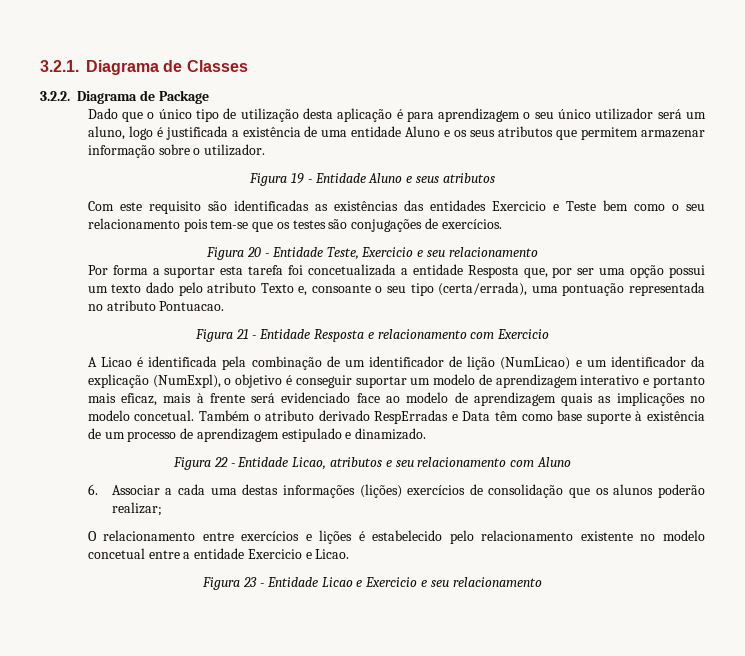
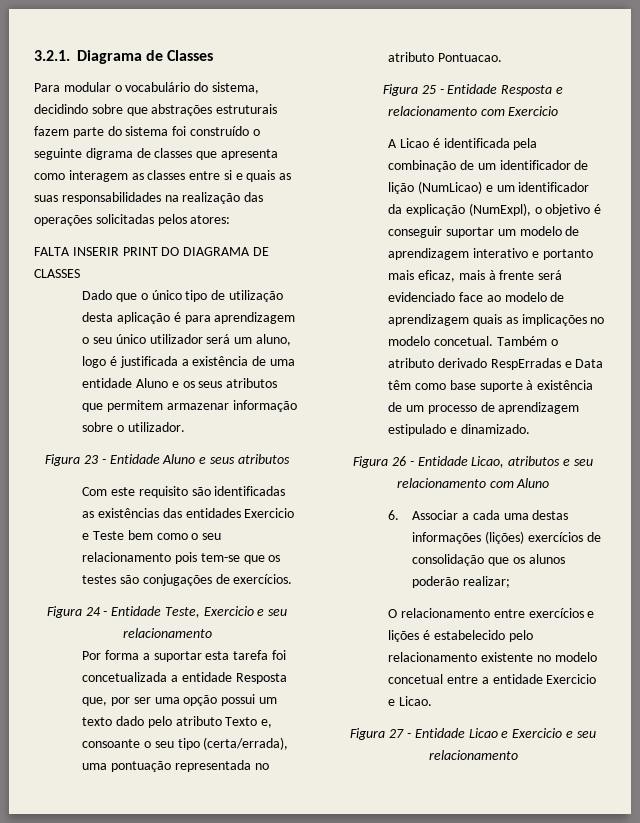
[40,90,209,104] 3.2.2. Diagrama de Package -> [34,82,259,94] [34,104,278,116] [34,126,260,138] [34,148,278,160] [34,170,292,182] [34,192,264,204] [34,214,231,226] [34,247,269,256] [34,269,80,278] Para modular o vocabulário do sistema, decidindo sobre que abstrações estruturais fazem parte do sistema foi construído o seguinte digrama de classes que apresenta como interagem as classes entre si e quais as suas responsabilidades na realização das operações solicitadas pelos atores: // FALTA INSERIR PRINT DO DIAGRAMA DE CLASSES
[291,173,305,184] 19 -> [84,455,100,464] 23
[247,247,262,257] 20 -> [85,607,101,616] 24
[235,329,249,339] 21 -> [421,85,436,94] 25
[213,457,228,467] 22 -> [392,456,407,466] 26
[243,577,258,587] 23 -> [389,729,405,738] 27

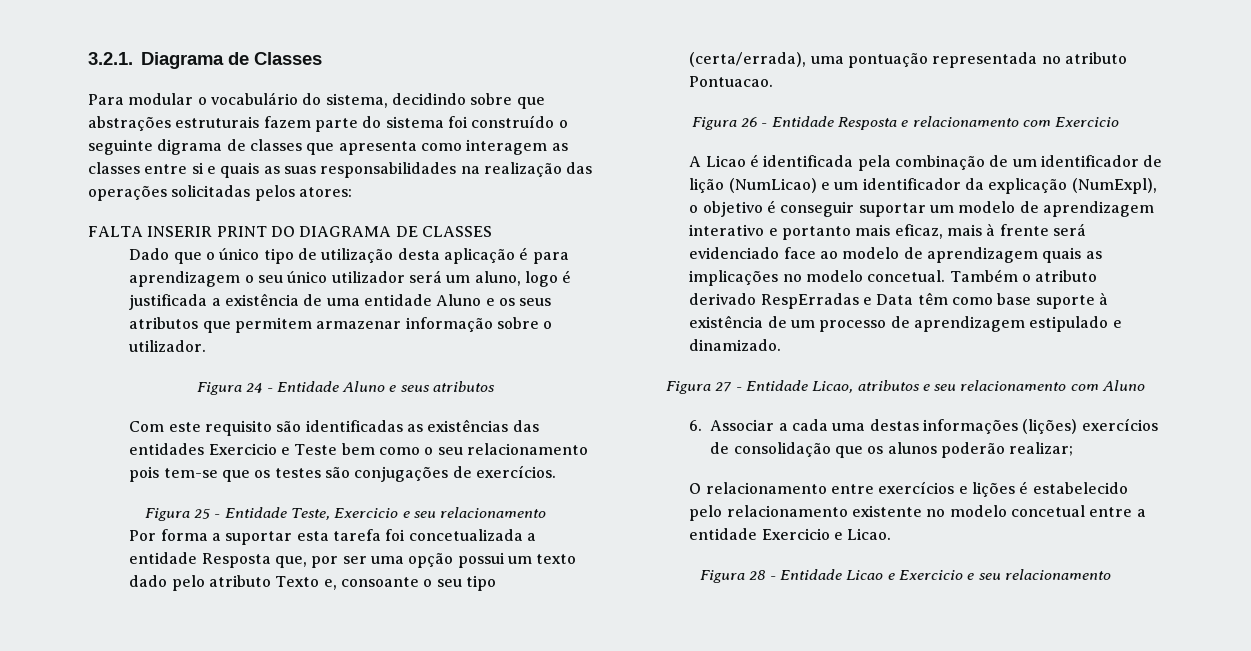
[84,455,100,464] 23 -> [246,382,263,393] 24
[85,607,101,616] 24 -> [194,508,211,519] 25
[421,85,436,94] 25 -> [741,117,758,127] 26
[392,456,407,466] 26 -> [715,382,733,392] 27
[389,729,405,738] 27 -> [749,570,766,580] 28

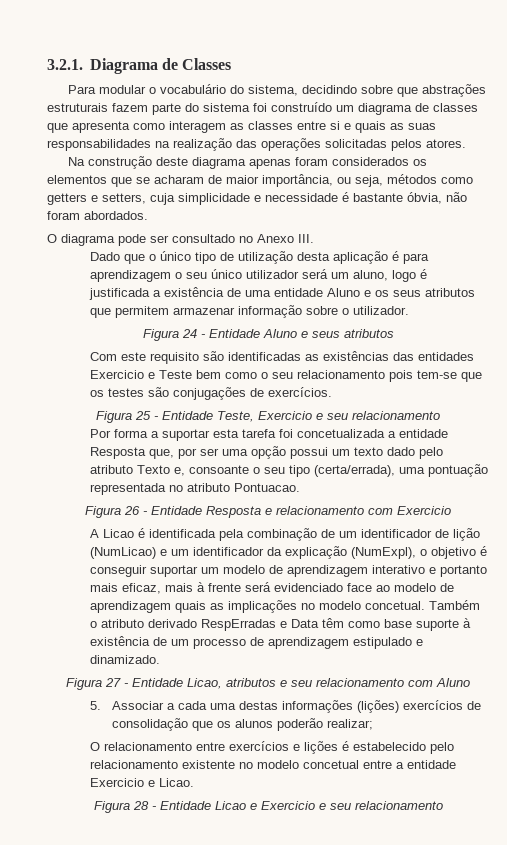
[558,120,568,128] [88,139,223,155] o seguinte digrama -> [336,103,412,115] um diagrama
[298,187,352,197] [88,226,492,237] atores: // FALTA INSERIR PRINT DO DIAGRAMA DE CLASSES -> [426,139,466,148] [67,156,427,169] [47,174,473,187] [47,192,467,205] [47,211,148,220] [47,234,314,246] atores. // Na construção deste diagrama apenas foram considerados os elementos que se acharam de maior importância, ou seja, métodos como getters e setters, cuja simplicidade e necessidade é bastante óbvia, não foram abordados. // O diagrama pode ser consultado no Anexo III.
[689,420,703,431] 6. -> [90,701,102,710] 5.

